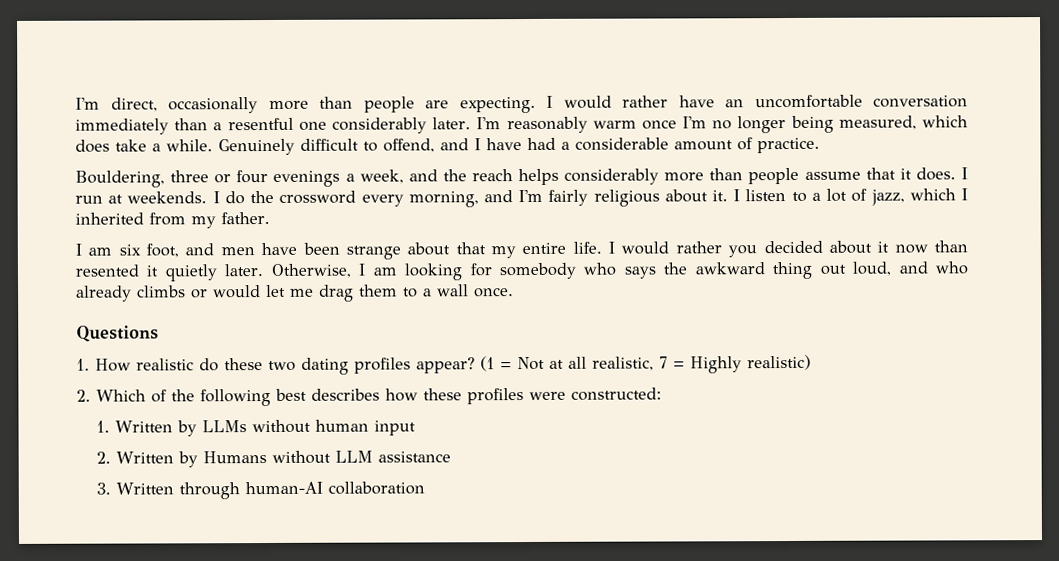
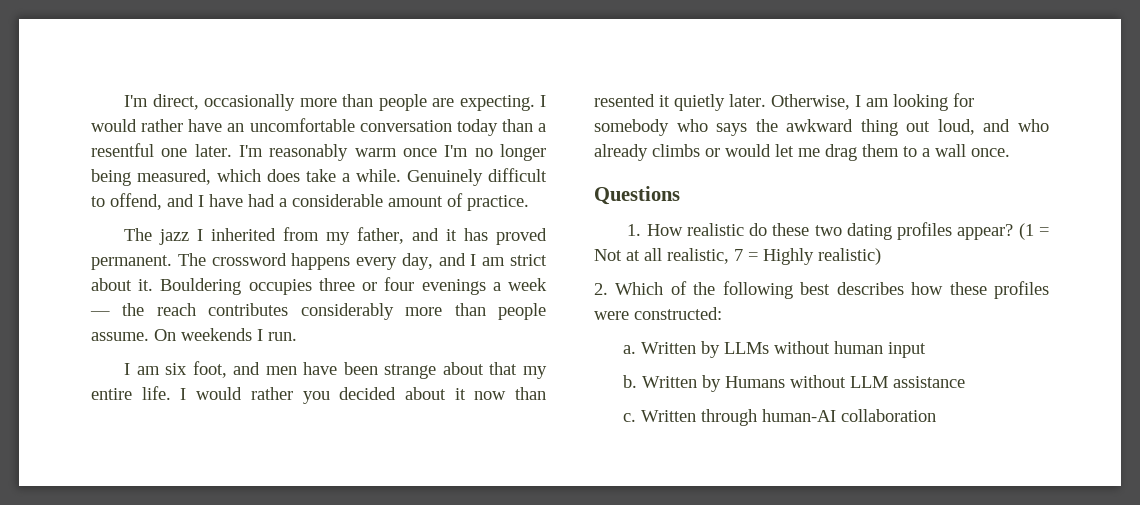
[75,118,169,135] immediately -> [456,119,498,136] today
[331,117,427,134] considerably -> (188, 152) none
[75,170,165,188] Bouldering, -> [124,227,548,245] [91,253,547,270] [91,278,312,295] The jazz I inherited from my father, and it has proved permanent. The crossword happens every day, and I am strict about it. Bouldering occupies
[359,169,438,184] week, and -> [508,278,547,291] [90,311,110,316] week —
[518,168,560,186] helps -> [208,303,289,316] contributes
[804,167,968,181] [75,188,969,208] [75,211,270,229] assume that it does. I run at weekends. I do the crossword every morning, and I'm fairly religious about it. I listen to a lot of jazz, which I inherited from my father. -> [91,328,297,341] assume. On weekends I run.
[95,420,110,433] 1. -> [622,345,636,354] a.
[95,451,111,464] 2. -> [622,375,637,388] b.
[95,482,111,495] 3. -> [622,413,636,422] c.

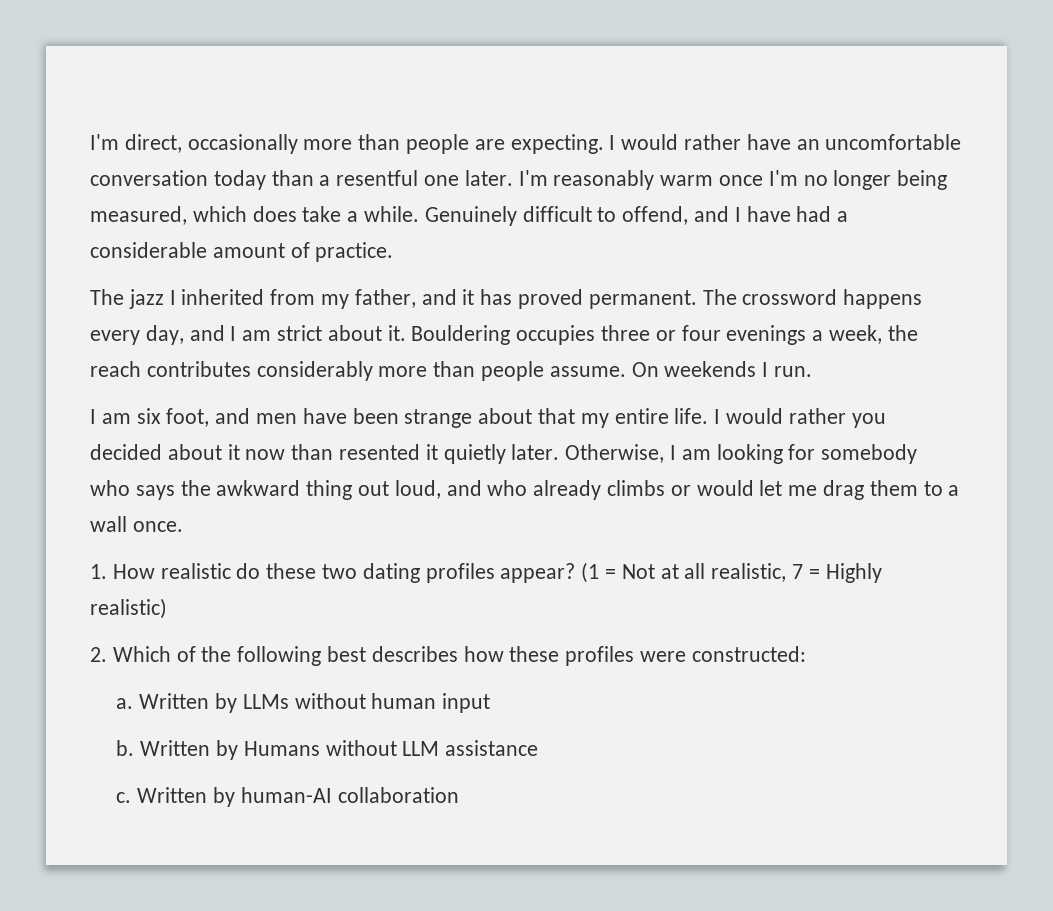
[508,278,547,291] [90,311,110,316] week — -> [829,325,883,344] week,
[594,186,680,205] // Questions -> (183, 526) none
[700,409,757,426] through -> [212,787,235,807] by

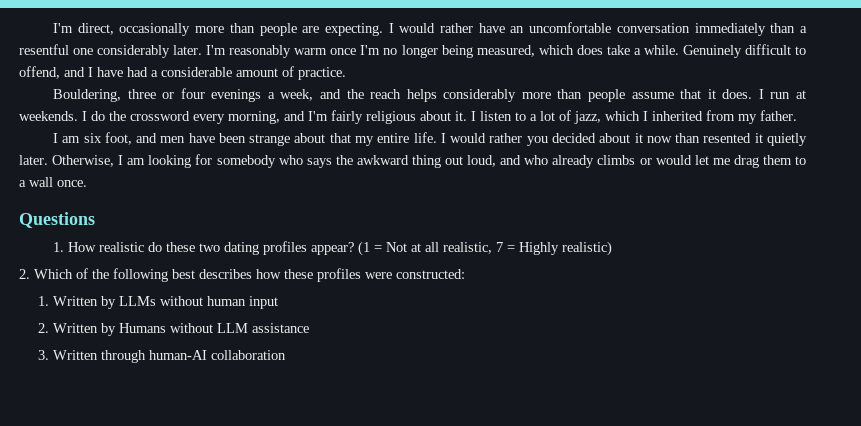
[213,170,266,190] today -> [694,23,766,36] immediately
(460, 180) none -> [97,45,171,58] considerably
[90,289,923,309] [90,325,596,345] The jazz I inherited from my father, and it has proved permanent. The crossword happens every day, and I am strict about it. Bouldering occupies -> [52,89,121,102] Bouldering,
(883, 334) none -> [319,89,341,99] and
[146,361,251,377] contributes -> [406,89,437,102] helps
[549,361,813,377] assume. On weekends I run. -> [631,89,807,99] [19,110,797,124] assume that it does. I run at weekends. I do the crossword every morning, and I'm fairly religious about it. I listen to a lot of jazz, which I inherited from my father.
(183, 526) none -> [19,212,95,228] // Questions
[116,698,134,709] a. -> [38,296,50,306] 1.
[116,740,135,756] b. -> [38,323,50,333] 2.
[116,787,235,807] c. Written by -> [38,350,147,363] 3. Written through

